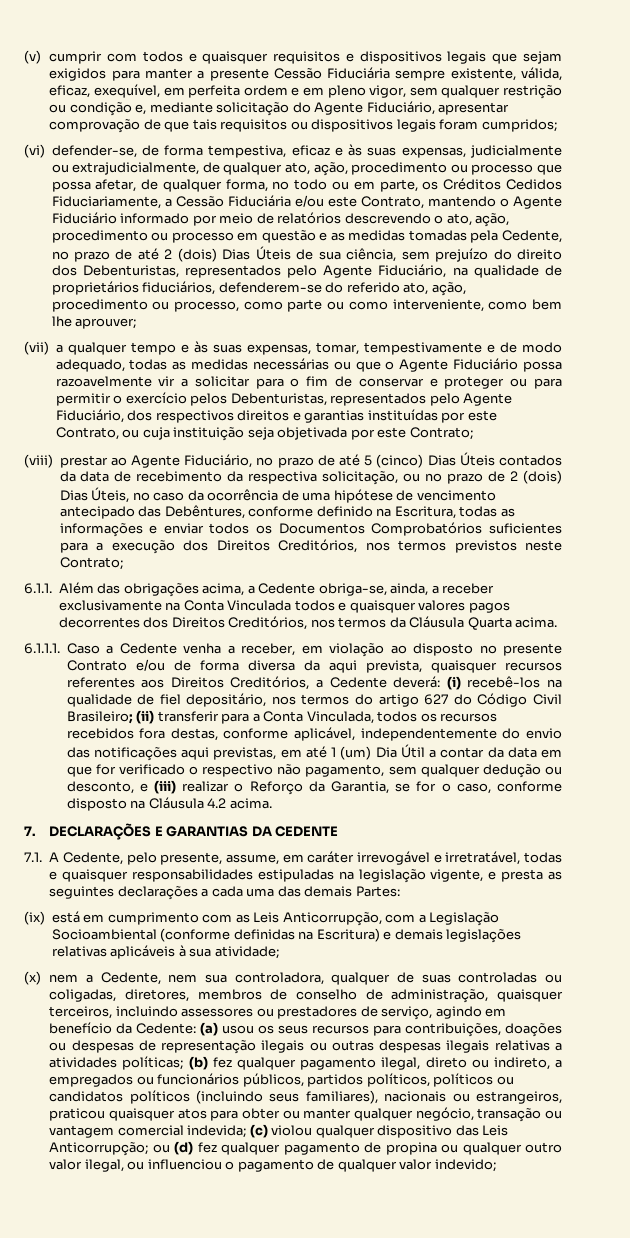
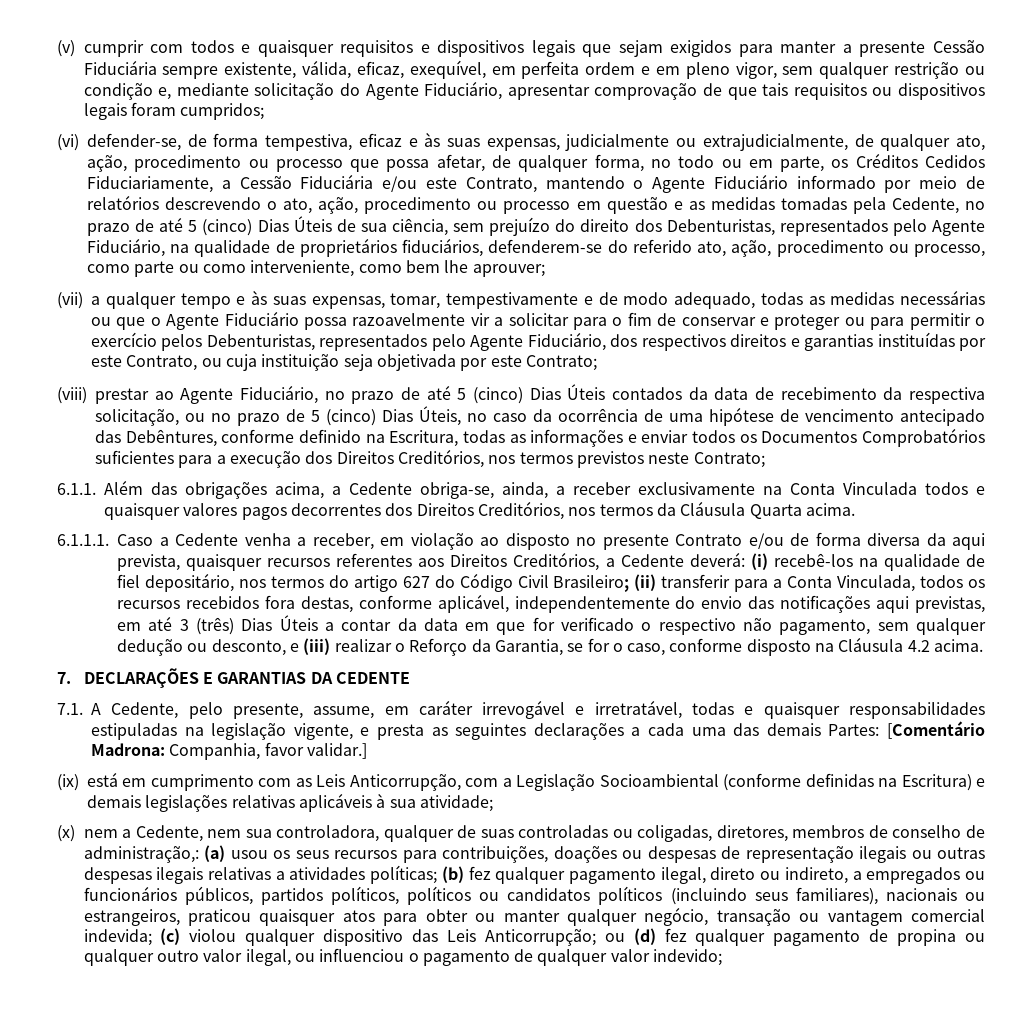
[164,248,217,262] 2 (dois) -> [188,219,253,236] 5 (cinco)
[510,470,562,484] 2 (dois) -> [311,409,376,426] 5 (cinco)
[331,744,425,760] 1 (um) Dia Útil -> [179,615,318,635] 3 (três) Dias Úteis
(400, 891) none -> [887,721,986,739] [91,742,367,760] [Comentário Madrona: Companhia, favor validar.]
[391,989,563,1003] [49,1006,507,1020] [49,1022,197,1034] administração, quaisquer terceiros, incluindo assessores ou prestadores de serviço, agindo em benefício da Cedente: -> [83,846,199,863] administração,:

